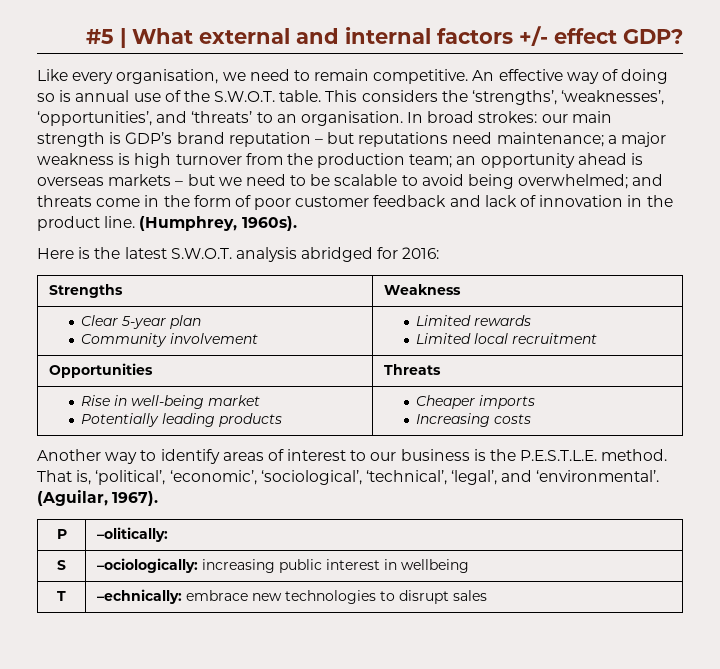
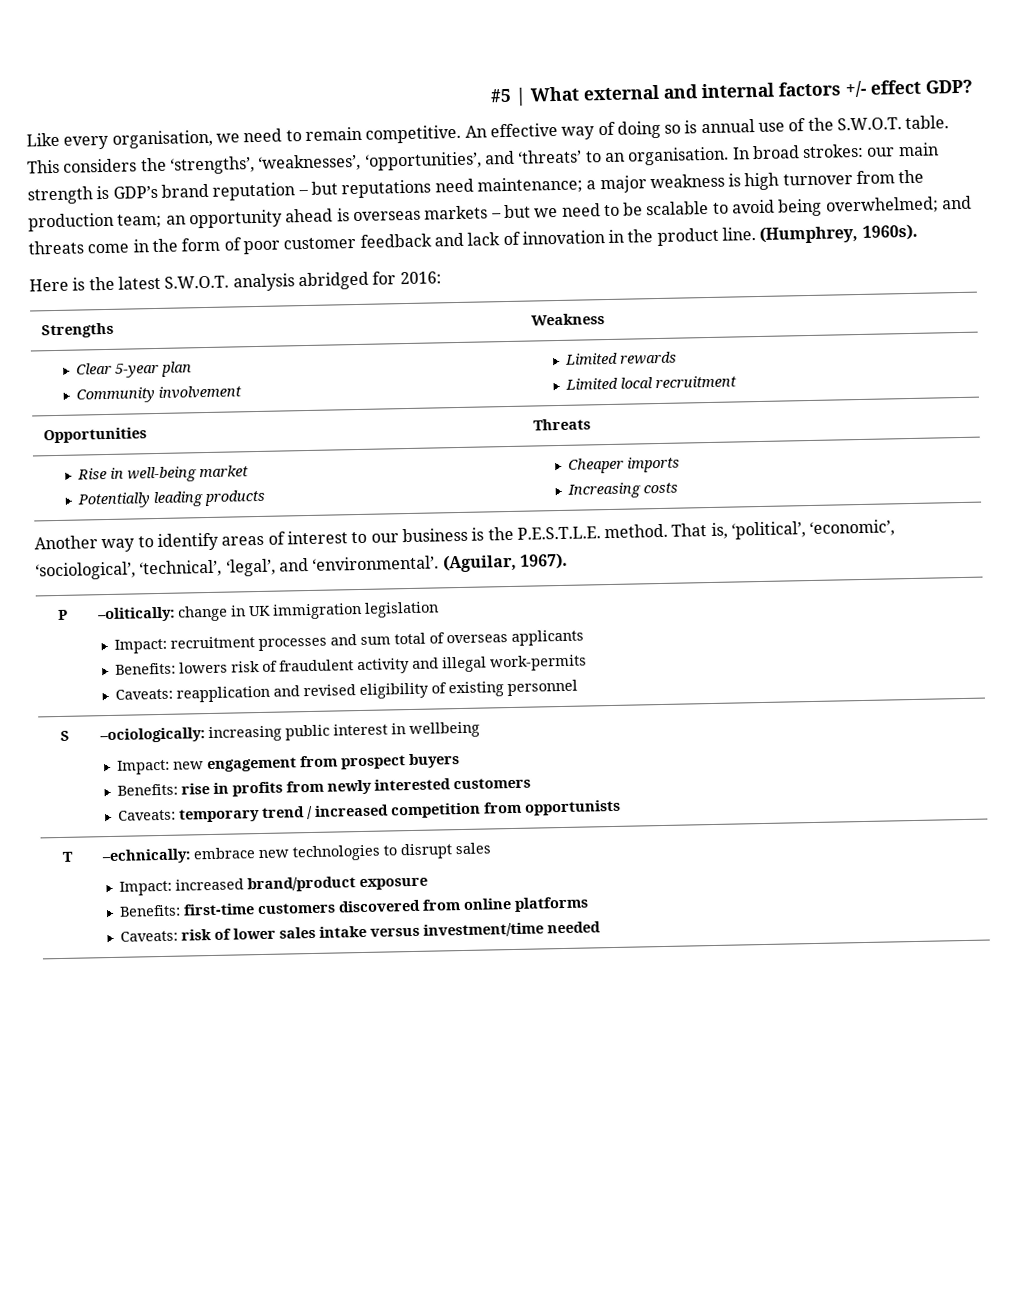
(168, 534) none -> [176,601,439,622] [113,629,584,654] [114,654,587,675] [114,679,578,703] change in UK immigration legislation // Impact: recruitment processes and sum total of overseas applicants // Benefits: lowers risk of fraudulent activity and illegal work-permits // Caveats: reapplication and revised eligibility of existing personnel
(469, 566) none -> [116,753,460,775] [116,777,531,797] [117,799,621,823] // Impact: new engagement from prospect buyers // Benefits: rise in profits from newly interested customers // Caveats: temporary trend / increased competition from opportunists
(487, 595) none -> [118,876,428,896] [118,896,589,917] [119,921,601,942] // Impact: increased brand/product exposure // Benefits: first-time customers discovered from online platforms // Caveats: risk of lower sales intake versus investment/time needed

